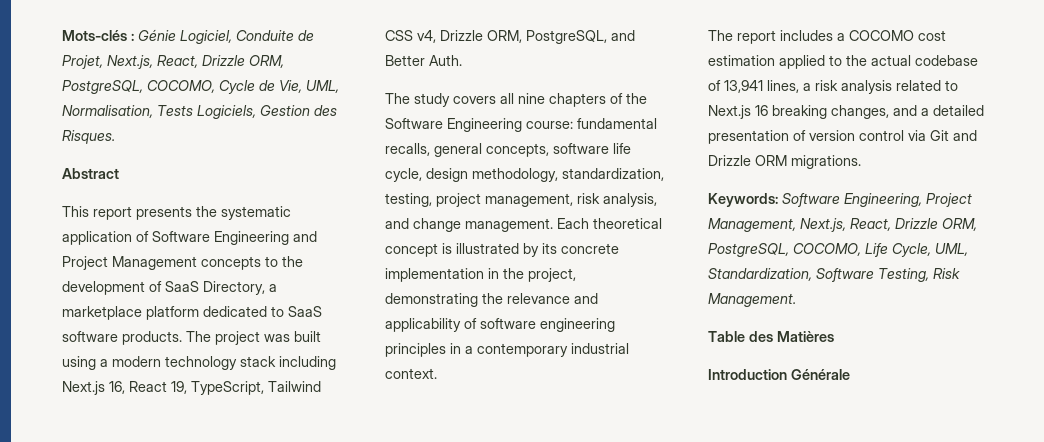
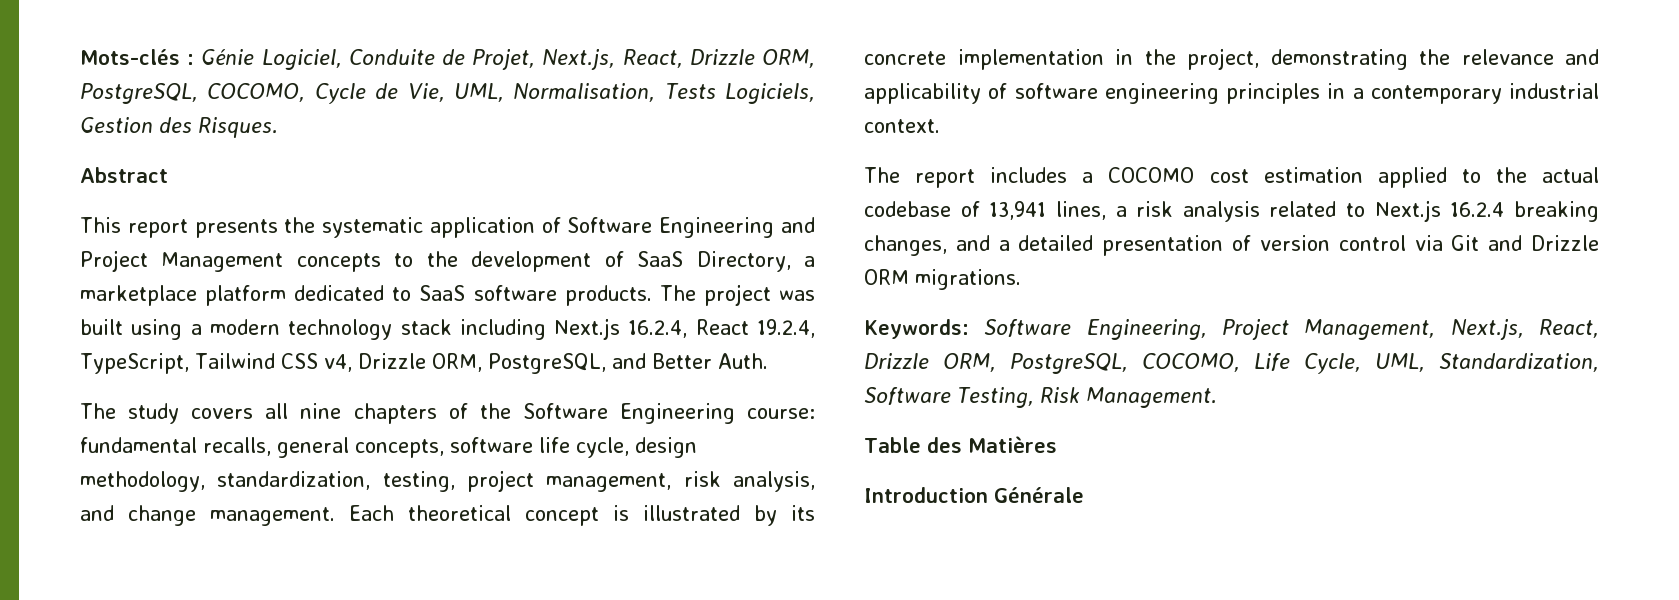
[109,381,187,394] 16, React 19, -> [628,319,815,338] 16.2.4, React 19.2.4,
[755,105,768,116] 16 -> [1450,202,1505,217] 16.2.4

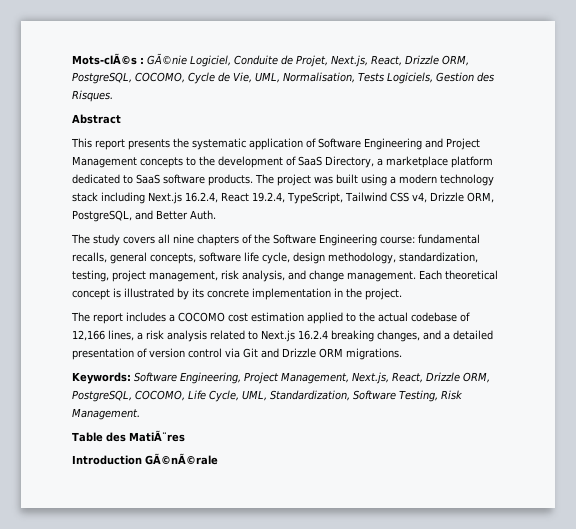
[80,49,255,65] Mots-clés : Génie -> [72,53,187,65] Mots-clÃ©s : GÃ©nie
[1187,48,1599,70] [864,83,1599,104] [864,119,940,133] project, demonstrating the relevance and applicability of software engineering principles in a contemporary industrial context. -> [365,288,402,300] project.
[989,201,1047,220] 13,941 -> [72,330,105,341] 12,166
[967,436,1057,453] Matières -> [128,430,185,442] MatiÃ¨res
[994,487,1084,503] Générale -> [145,453,218,465] GÃ©nÃ©rale

